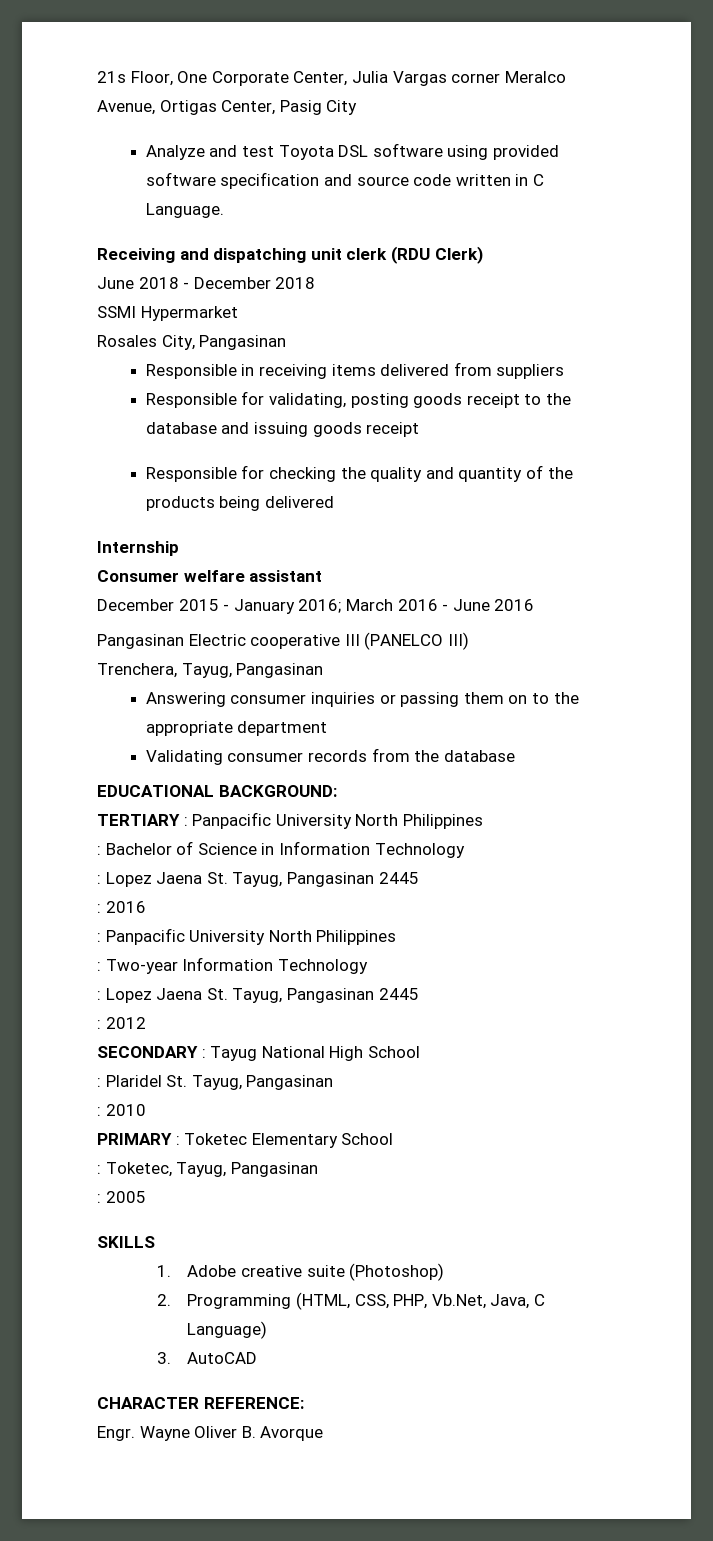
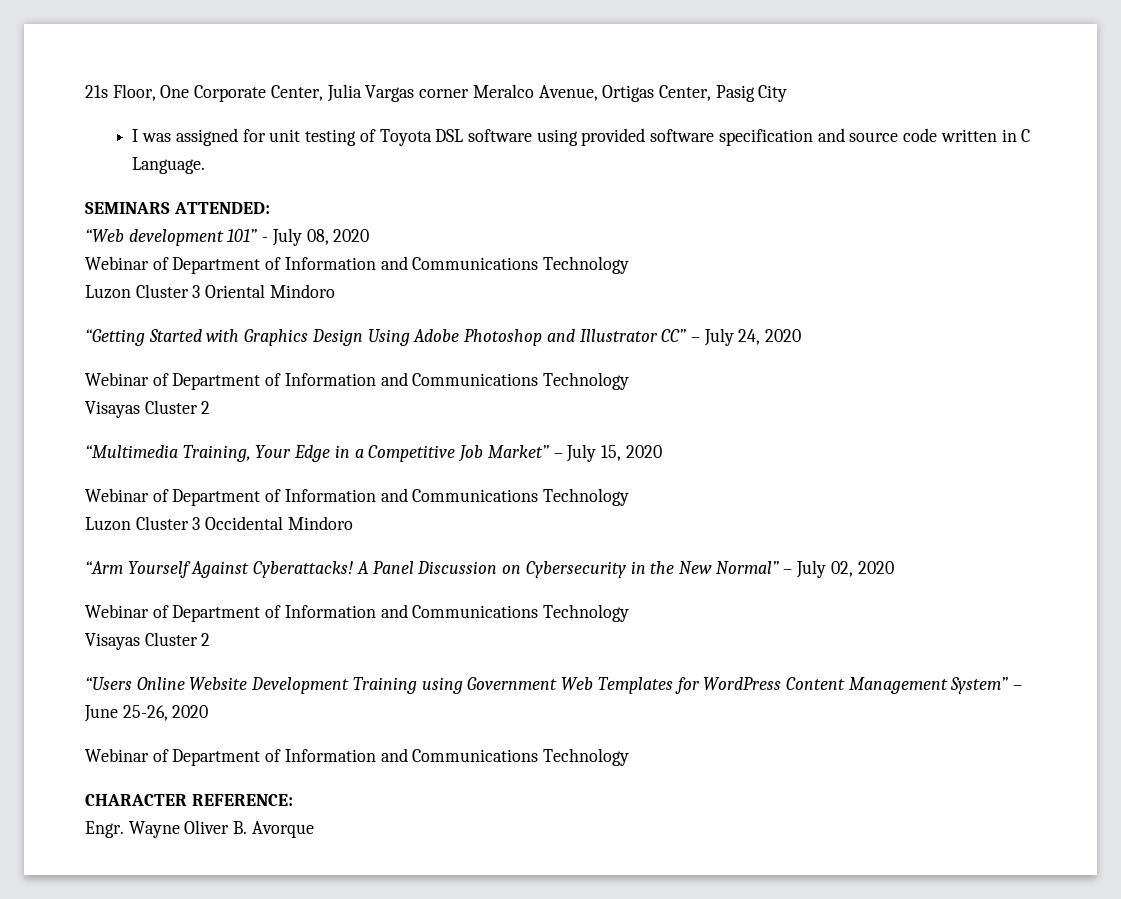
[145,145,275,160] Analyze and test -> [132,128,376,146] I was assigned for unit testing of
[97,246,483,264] [97,277,316,289] [97,306,238,321] [97,335,287,350] [145,362,565,379] [145,391,571,408] [145,422,420,437] [145,465,573,482] [145,496,335,511] [97,541,179,556] [97,570,323,582] [97,599,535,614] [97,632,469,650] [97,663,324,678] [145,692,579,707] [145,721,328,736] [145,748,515,765] [97,785,337,797] [97,812,483,829] [97,841,465,858] [97,872,419,887] [97,901,146,913] [97,928,397,945] [97,957,368,974] [97,988,419,1003] [97,1017,146,1029] [97,1046,420,1061] [97,1075,334,1090] [97,1104,146,1116] [97,1133,394,1148] [97,1162,318,1177] [97,1191,146,1203] [97,1236,155,1248] [157,1263,445,1281] [157,1292,545,1310] [187,1321,268,1339] [157,1352,258,1364] Receiving and dispatching unit clerk (RDU Clerk) // June 2018 - December 2018 // SSMI Hypermarket // Rosales City, Pangasinan // Responsible in receiving items delivered from suppliers // Responsible for validating, posting goods receipt to the database and issuing goods receipt // Responsible for checking the quality and quantity of the products being delivered // Internship // Consumer welfare assistant // December 2015 - January 2016; March 2016 - June 2016 // Pangasinan Electric cooperative III (PANELCO III) // Trenchera, Tayug, Pangasinan // Answering consumer inquiries or passing them on to the appropriate department // Validating consumer records from the database // EDUCATIONAL BACKGROUND: // TERTIARY : Panpacific University North Philippines // : Bachelor of Science in Information Technology // : Lopez Jaena St. Tayug, Pangasinan 2445 // : 2016 // : Panpacific University North Philippines // : Two-year Information Technology // : Lopez Jaena St. Tayug, Pangasinan 2445 // : 2012 // SECONDARY : Tayug National High School // : Plaridel St. Tayug, Pangasinan // : 2010 // PRIMARY : Toketec Elementary School // : Toketec, Tayug, Pangasinan // : 2005 // SKILLS // 1. Adobe creative suite (Photoshop) // 2. Programming (HTML, CSS, PHP, Vb.Net, Java, C Language) // 3. AutoCAD -> [85,202,270,214] [85,228,370,246] [85,256,630,274] [85,284,335,299] [85,328,802,346] [85,372,630,390] [85,400,211,418] [85,444,662,462] [85,488,630,506] [85,516,353,531] [85,560,894,578] [85,604,630,622] [85,632,211,650] [85,677,1023,694] [84,705,209,722] [85,748,630,766] SEMINARS ATTENDED: // “Web development 101” - July 08, 2020 // Webinar of Department of Information and Communications Technology // Luzon Cluster 3 Oriental Mindoro // “Getting Started with Graphics Design Using Adobe Photoshop and Illustrator CC” – July 24, 2020 // Webinar of Department of Information and Communications Technology // Visayas Cluster 2 // “Multimedia Training, Your Edge in a Competitive Job Market” – July 15, 2020 // Webinar of Department of Information and Communications Technology // Luzon Cluster 3 Occidental Mindoro // “Arm Yourself Against Cyberattacks! A Panel Discussion on Cybersecurity in the New Normal” – July 02, 2020 // Webinar of Department of Information and Communications Technology // Visayas Cluster 2 // “Users Online Website Development Training using Government Web Templates for WordPress Content Management System” – June 25-26, 2020 // Webinar of Department of Information and Communications Technology

